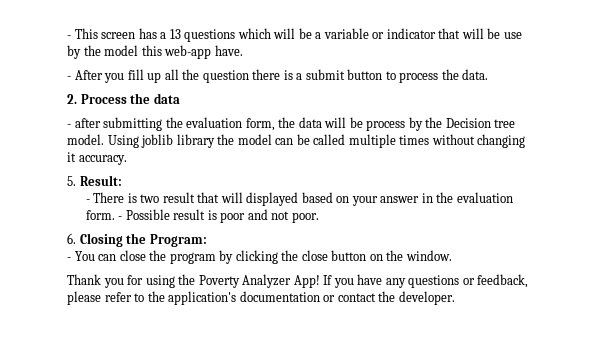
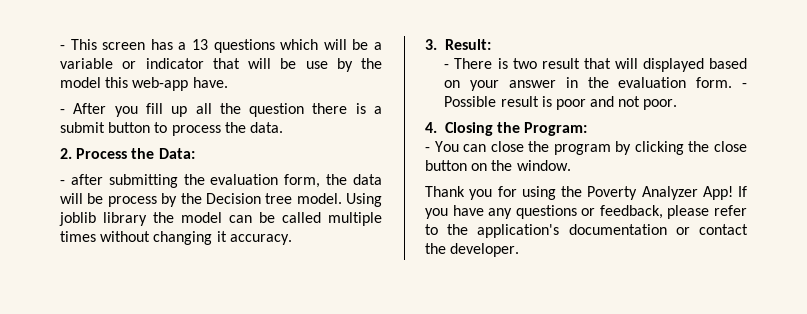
[153,93,180,104] data -> [158,148,195,159] Data:
[67,176,76,186] 5. -> [425,39,437,50] 3.
[67,233,76,244] 6. -> [425,122,437,133] 4.

